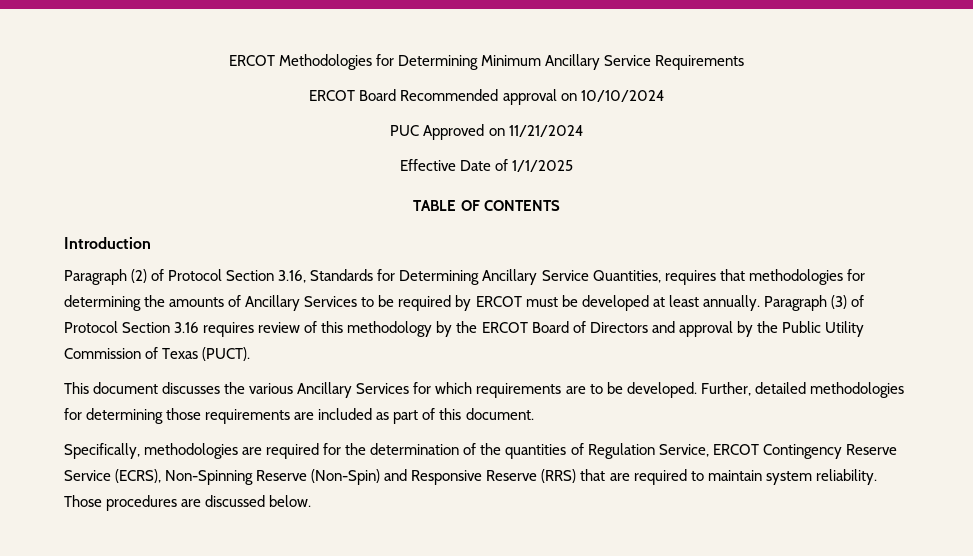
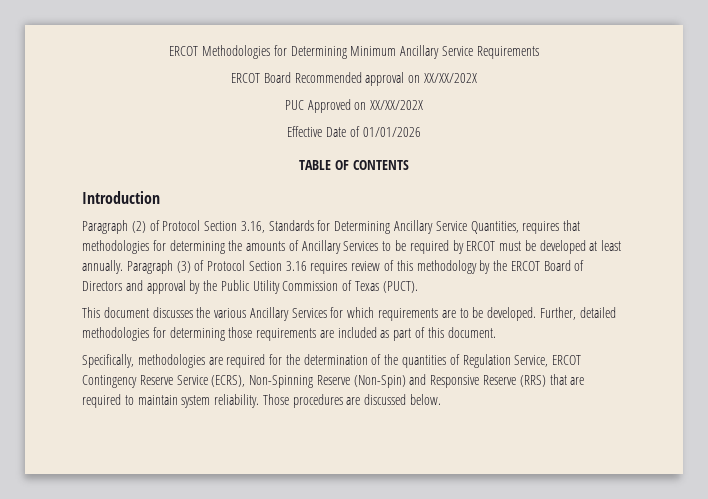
[580,90,664,102] 10/10/2024 -> [423,73,477,83] XX/XX/202X
[508,125,583,137] 11/21/2024 -> [370,100,424,110] XX/XX/202X
[512,160,574,172] 1/1/2025 -> [362,127,421,137] 01/01/2026

